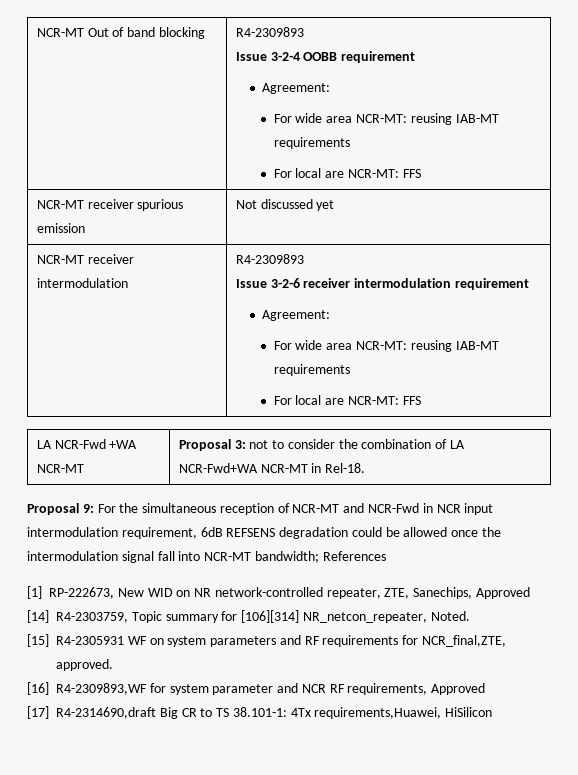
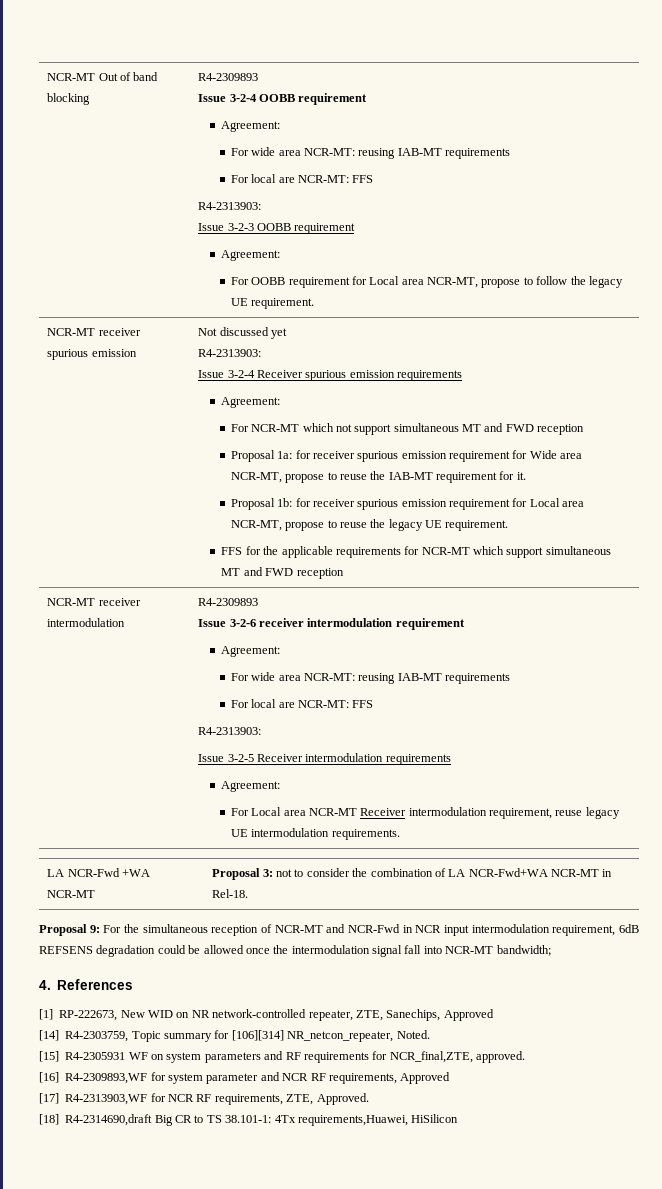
(421, 173) none -> [198,202,262,210] [198,223,356,234] [221,250,281,261] [230,276,623,288] [230,298,315,309] // R4-2313903: // Issue 3-2-3 OOBB requirement // Agreement: // For OOBB requirement for Local area NCR-MT, propose to follow the legacy UE requirement.
(335, 205) none -> [198,349,262,357] [198,370,463,381] [221,397,281,408] [230,423,585,435] [230,450,583,462] [230,471,526,483] [230,498,585,510] [230,519,509,531] [221,546,611,558] [221,567,344,579] // R4-2313903: // Issue 3-2-4 Receiver spurious emission requirements // Agreement: // For NCR-MT which not support simultaneous MT and FWD reception // Proposal 1a: for receiver spurious emission requirement for Wide area NCR-MT, propose to reuse the IAB-MT requirement for it. // Proposal 1b: for receiver spurious emission requirement for Local area NCR-MT, propose to reuse the legacy UE requirement. // FFS for the applicable requirements for NCR-MT which support simultaneous MT and FWD reception
(421, 400) none -> [198,727,262,735] [198,753,451,765] [221,781,281,792] [230,807,620,819] [230,828,400,840] // R4-2313903: // Issue 3-2-5 Receiver intermodulation requirements // Agreement: // For Local area NCR-MT Receiver intermodulation requirement, reuse legacy UE intermodulation requirements.
(319, 557) none -> [39,980,51,990] // 4.
(49, 712) none -> [65,1093,369,1105] [39,1114,59,1125] R4-2313903,WF for NCR RF requirements, ZTE, Approved. // [18]

